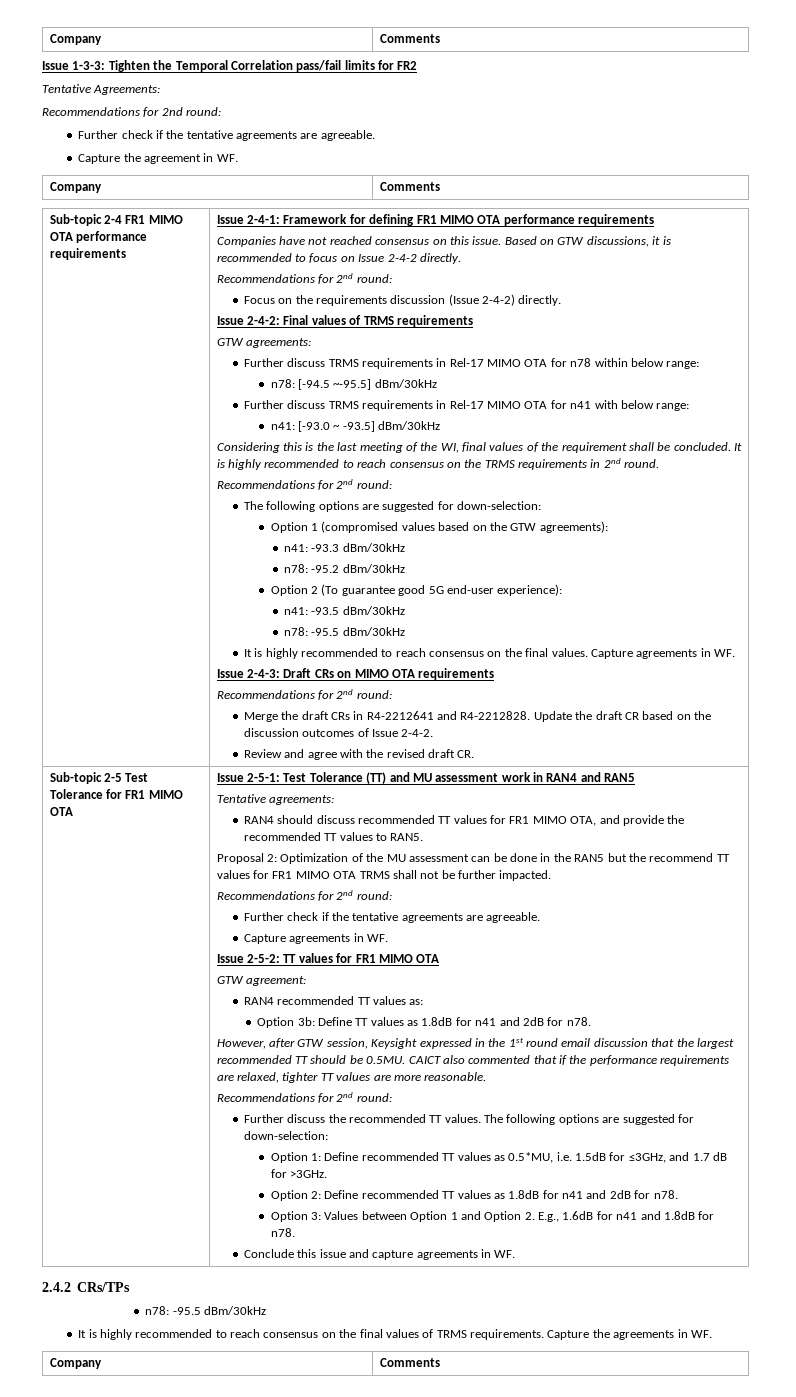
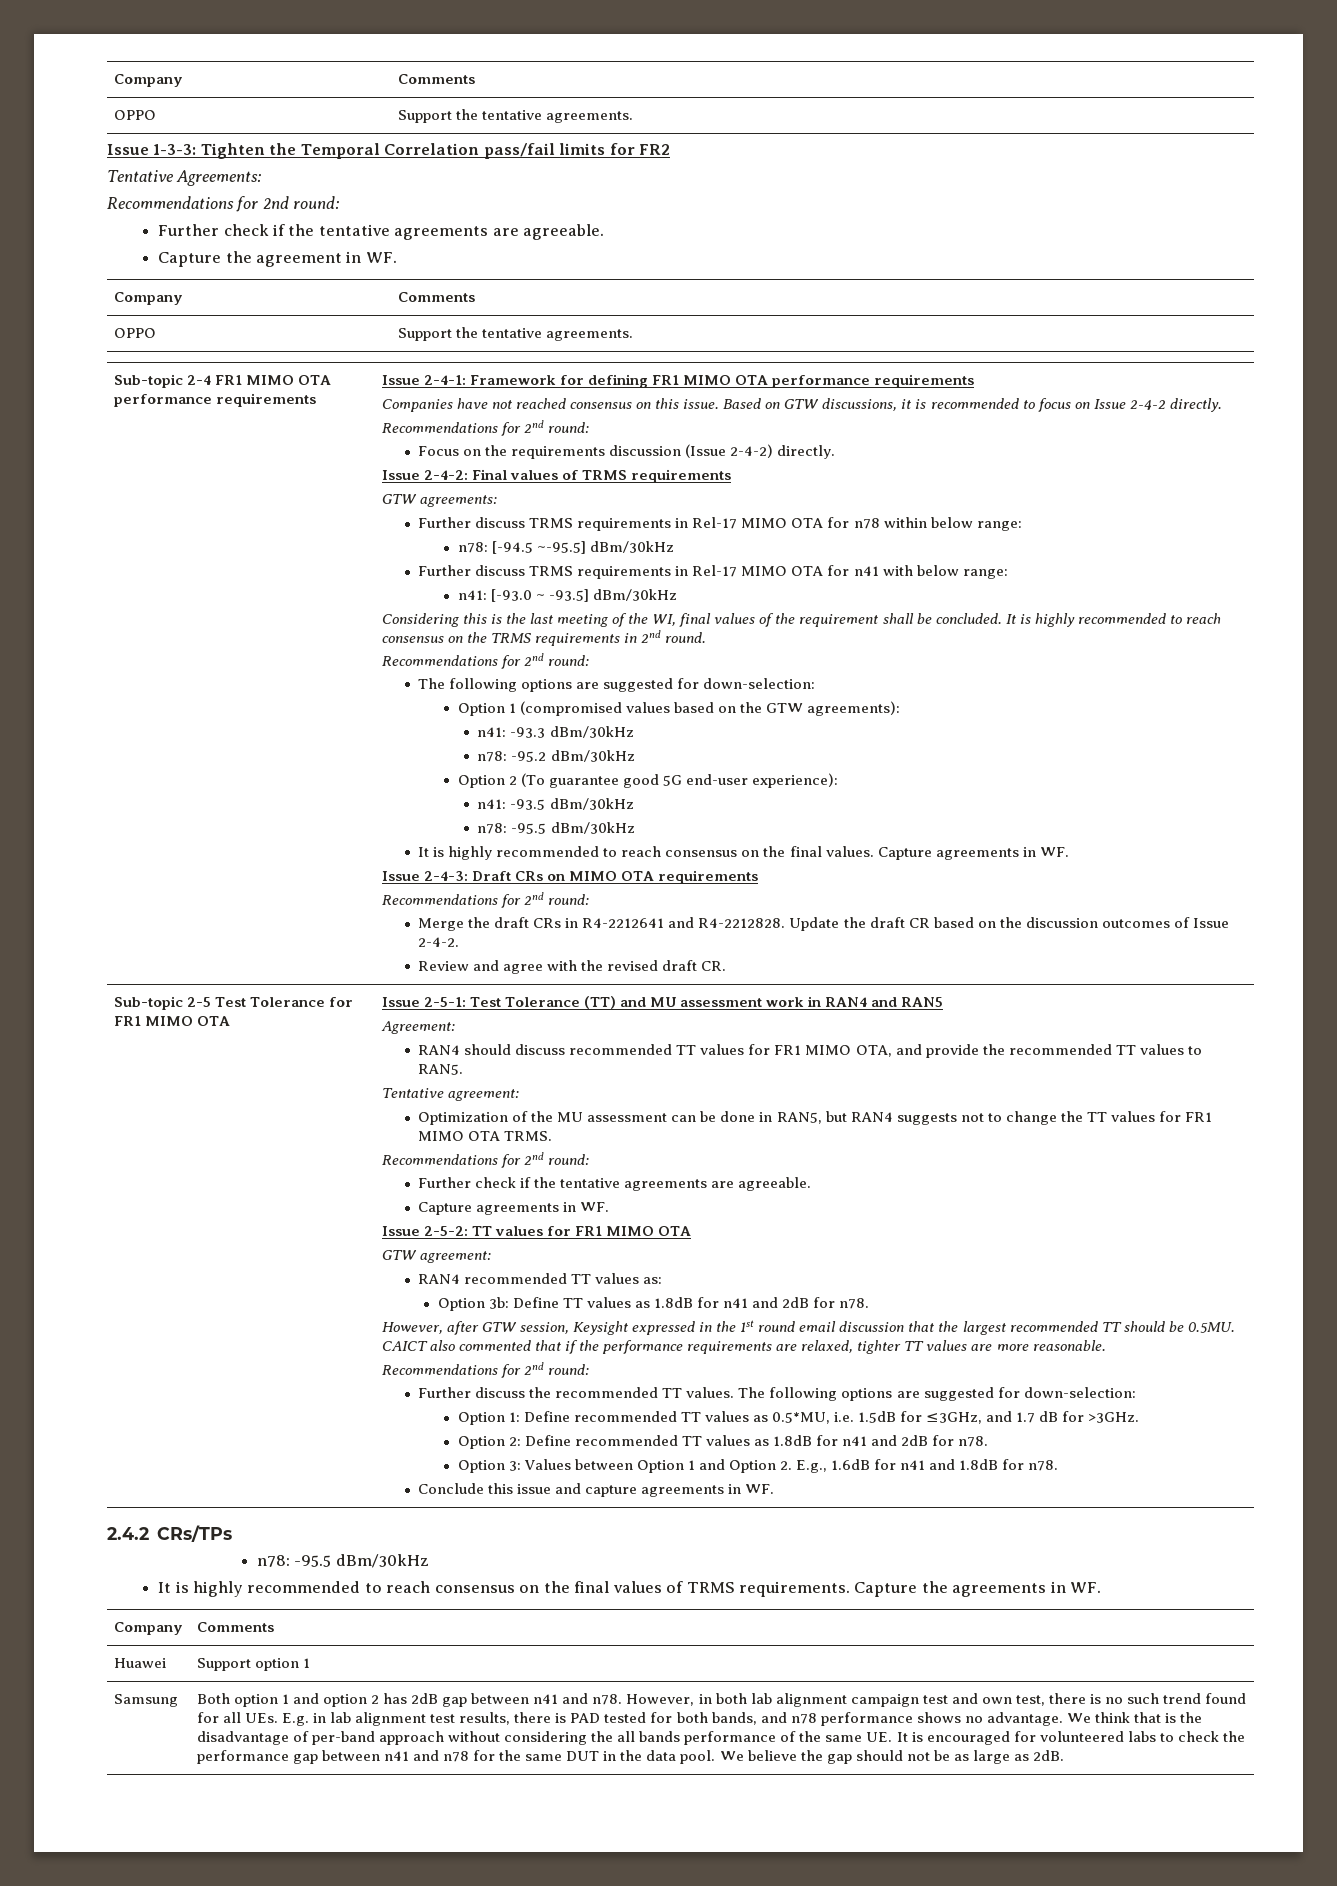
[49,34,102,45] [379,34,440,43] Company | Comments -> [113,74,183,87] [397,74,475,84] [113,110,156,120] [397,109,633,123] Company | Comments // OPPO | Support the tentative agreements.
(440, 186) none -> [113,328,156,338] [397,327,633,341] // OPPO | Support the tentative agreements.
[216,794,335,805] Tentative agreements: -> [380,1021,455,1034] Agreement:
[216,853,278,864] Proposal 2: -> [381,1088,519,1101] Tentative agreement: //
[553,853,730,862] [216,870,552,881] the RAN5 but the recommend TT values for FR1 MIMO OTA TRMS shall not be further impacted. -> [776,1111,1213,1125] [418,1131,553,1141] RAN5, but RAN4 suggests not to change the TT values for FR1 MIMO OTA TRMS.
(440, 1362) none -> [113,1658,166,1668] [196,1658,310,1671] [113,1694,178,1707] [196,1693,1247,1707] [196,1712,1203,1726] [196,1731,1245,1745] [196,1750,1065,1764] // Huawei | Support option 1 // Samsung | Both option 1 and option 2 has 2dB gap between n41 and n78. However, in both lab alignment campaign test and own test, there is no such trend found for all UEs. E.g. in lab alignment test results, there is PAD tested for both bands, and n78 performance shows no advantage. We think that is the disadvantage of per-band approach without considering the all bands performance of the same UE. It is encouraged for volunteered labs to check the performance gap between n41 and n78 for the same DUT in the data pool. We believe the gap should not be as large as 2dB.

